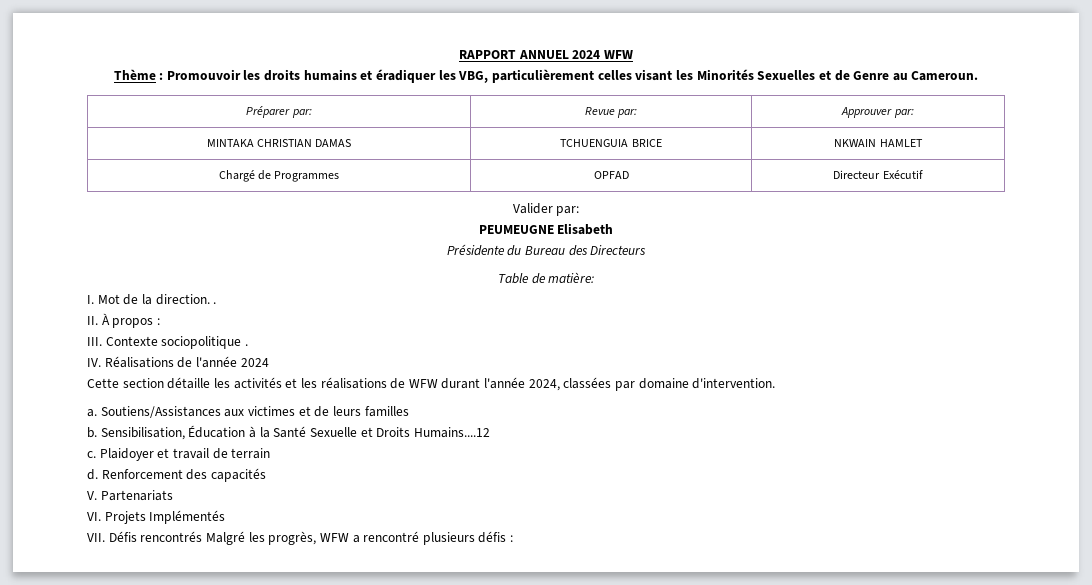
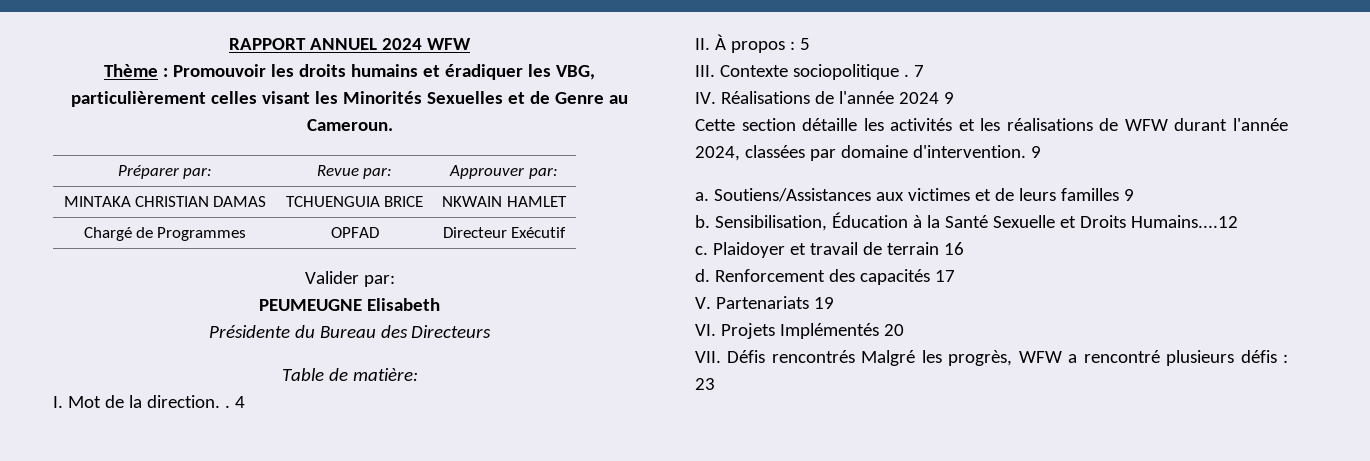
(217, 303) none -> [234,396,245,408] 4
(160, 321) none -> [799,38,810,50] 5
(248, 345) none -> [913,65,924,77] 7
(269, 362) none -> [943,92,954,104] 9
(776, 383) none -> [1030,146,1041,158] 9
(409, 411) none -> [1123,189,1134,201] 9
(271, 453) none -> [943,242,964,255] 16
(266, 475) none -> [934,270,955,282] 17
(173, 495) none -> [813,297,834,309] 19
(226, 517) none -> [883,324,904,336] 20
(514, 538) none -> [695,378,715,390] 23

